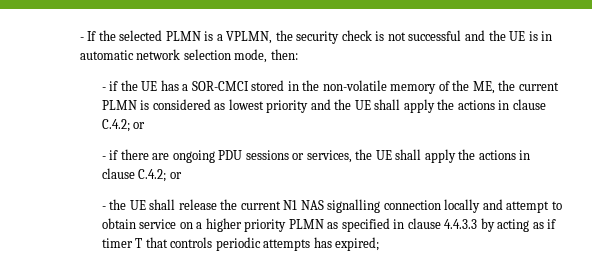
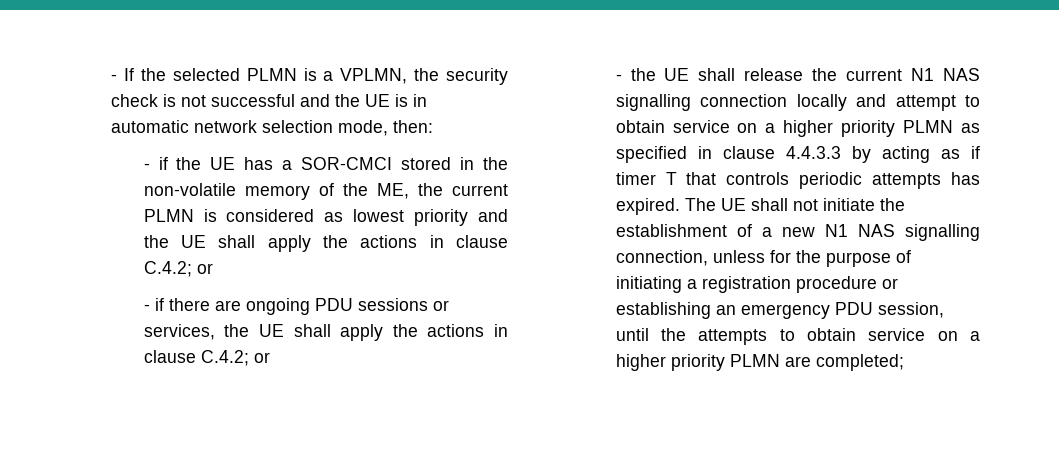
[335,237,380,251] expired; -> [615,198,905,215] [615,224,980,241] [615,250,911,267] [615,276,898,293] [615,302,944,319] [615,328,980,345] [615,354,904,371] expired. The UE shall not initiate the establishment of a new N1 NAS signalling connection, unless for the purpose of initiating a registration procedure or establishing an emergency PDU session, until the attempts to obtain service on a higher priority PLMN are completed;

